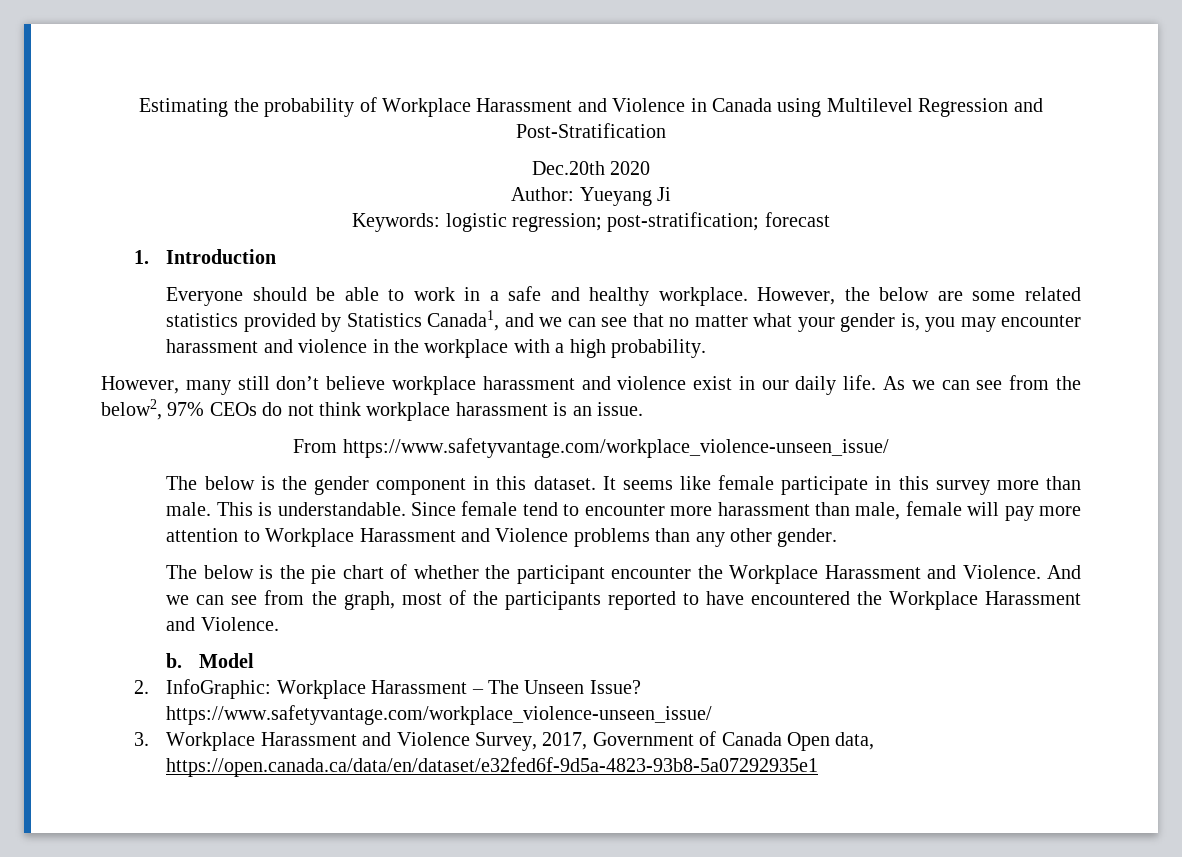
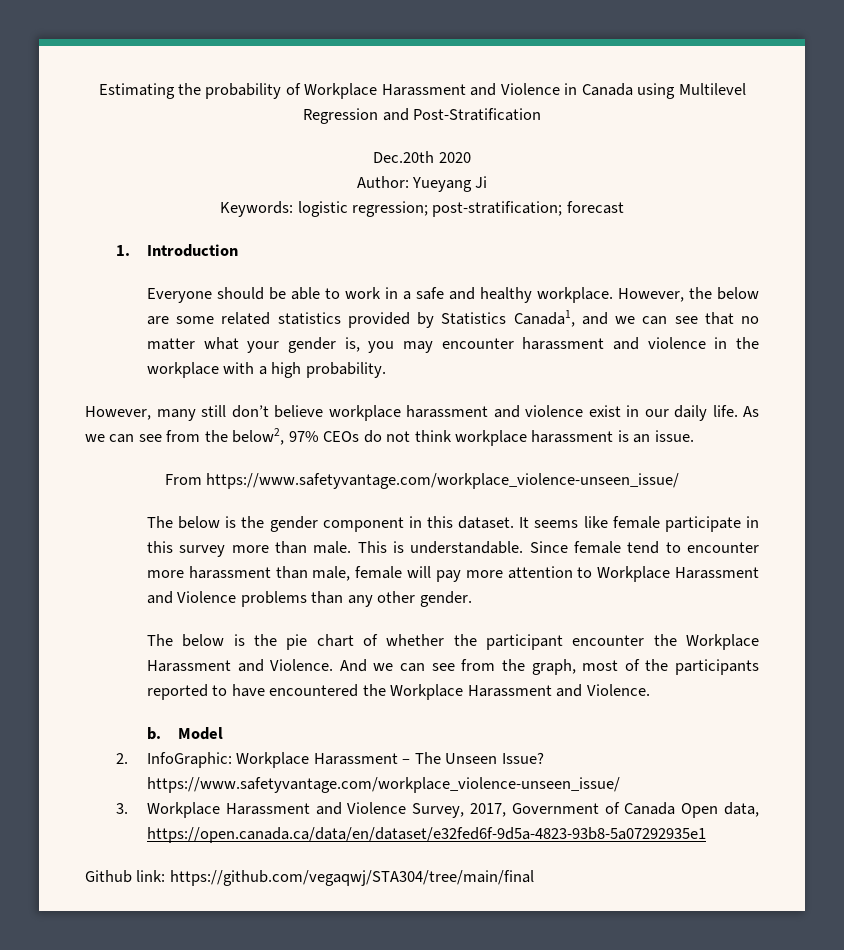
(819, 767) none -> [85,870,534,886] // Github link: https://github.com/vegaqwj/STA304/tree/main/final

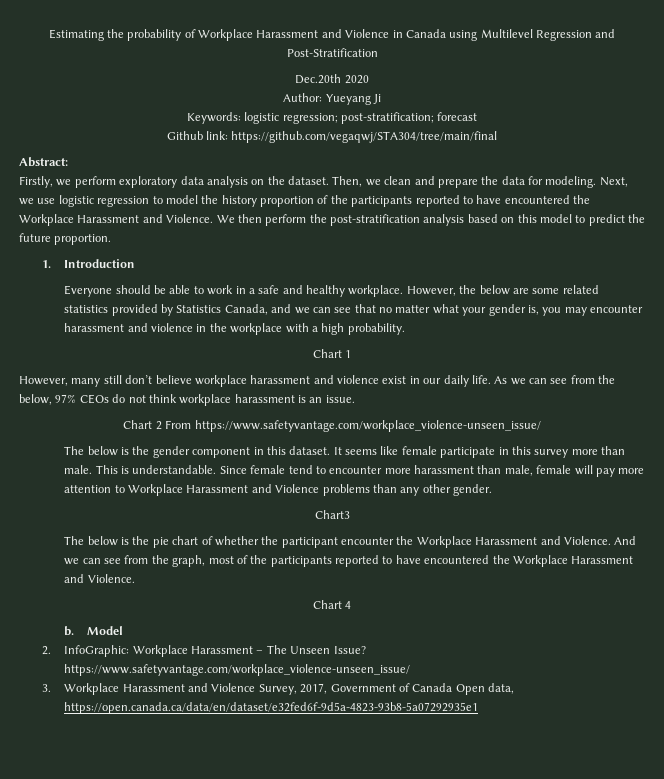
(624, 207) none -> [166,131,498,143] [19,157,68,167] [19,176,628,188] [19,195,590,207] [19,214,645,226] [19,233,112,245] // Github link: https://github.com/vegaqwj/STA304/tree/main/final // Abstract: // Firstly, we perform exploratory data analysis on the dataset. Then, we clean and prepare the data for modeling. Next, we use logistic regression to model the history proportion of the participants reported to have encountered the Workplace Harassment and Violence. We then perform the post-stratification analysis based on this model to predict the future proportion.
[513,310,575,327] Canada1, -> [224,304,268,315] Canada,
(386, 370) none -> [312,349,352,358] // Chart 1
[232,428,285,445] below2, -> [19,394,52,405] below,
(694, 436) none -> [123,420,162,430] Chart 2
(472, 599) none -> [314,510,350,519] // Chart3
(650, 690) none -> [312,600,352,609] // Chart 4
[85,870,534,886] // Github link: https://github.com/vegaqwj/STA304/tree/main/final -> (479, 708) none

